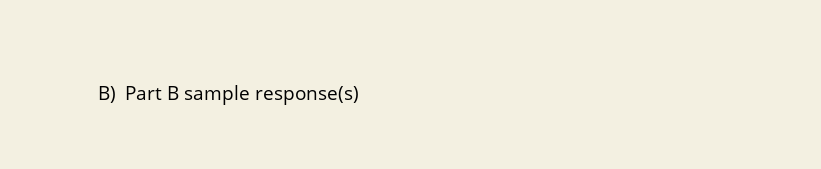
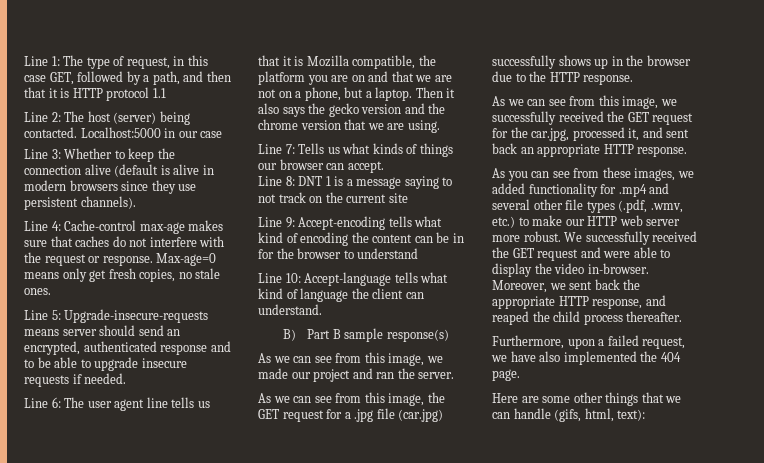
(98, 94) none -> [24,55,208,69] [24,71,231,85] [24,87,166,101] [24,111,190,125] [24,127,223,138] [24,148,175,162] [24,164,214,177] [24,180,197,194] [24,196,136,210] [24,220,224,234] [24,236,225,247] [24,252,217,266] [24,268,221,282] [24,288,51,295] [24,309,209,323] [24,325,181,336] [24,341,231,355] [24,357,187,371] [24,373,127,387] [24,397,210,411] [258,55,436,69] [258,71,452,85] [258,87,456,101] [258,103,446,117] [258,119,440,133] [258,143,453,157] [258,159,384,173] [258,176,453,189] [258,192,408,203] [258,216,443,230] [258,232,464,246] [258,248,419,259] [258,272,449,286] [258,288,424,302] [258,304,322,315] Line 1: The type of request, in this case GET, followed by a path, and then that it is HTTP protocol 1.1 // Line 2: The host (server) being contacted. Localhost:5000 in our case // Line 3: Whether to keep the connection alive (default is alive in modern browsers since they use persistent channels). // Line 4: Cache-control max-age makes sure that caches do not interfere with the request or response. Max-age=0 means only get fresh copies, no stale ones. // Line 5: Upgrade-insecure-requests means server should send an encrypted, authenticated response and to be able to upgrade insecure requests if needed. // Line 6: The user agent line tells us that it is Mozilla compatible, the platform you are on and that we are not on a phone, but a laptop. Then it also says the gecko version and the chrome version that we are using. // Line 7: Tells us what kinds of things our browser can accept. // Line 8: DNT 1 is a message saying to not track on the current site // Line 9: Accept-encoding tells what kind of encoding the content can be in for the browser to understand // Line 10: Accept-language tells what kind of language the client can understand. //
(360, 95) none -> [258,352,443,366] [258,368,455,382] [258,392,445,406] [258,408,444,422] [492,55,691,69] [492,71,634,85] [492,95,677,109] [492,111,694,125] [492,127,690,141] [492,143,688,157] [492,167,694,181] [492,183,670,197] [492,199,683,213] [492,215,681,228] [492,231,698,245] [492,247,671,261] [492,263,649,277] [492,279,641,293] [492,295,666,309] [492,311,683,325] [492,335,686,349] [491,351,681,365] [492,369,520,381] [492,392,682,406] [492,408,646,422] // As we can see from this image, we made our project and ran the server. // As we can see from this image, the GET request for a .jpg file (car.jpg) successfully shows up in the browser due to the HTTP response. // As we can see from this image, we successfully received the GET request for the car.jpg, processed it, and sent back an appropriate HTTP response. // As you can see from these images, we added functionality for .mp4 and several other file types (.pdf, .wmv, etc.) to make our HTTP web server more robust. We successfully received the GET request and were able to display the video in-browser. Moreover, we sent back the appropriate HTTP response, and reaped the child process thereafter. // Furthermore, upon a failed request, we have also implemented the 404 page. // Here are some other things that we can handle (gifs, html, text):

